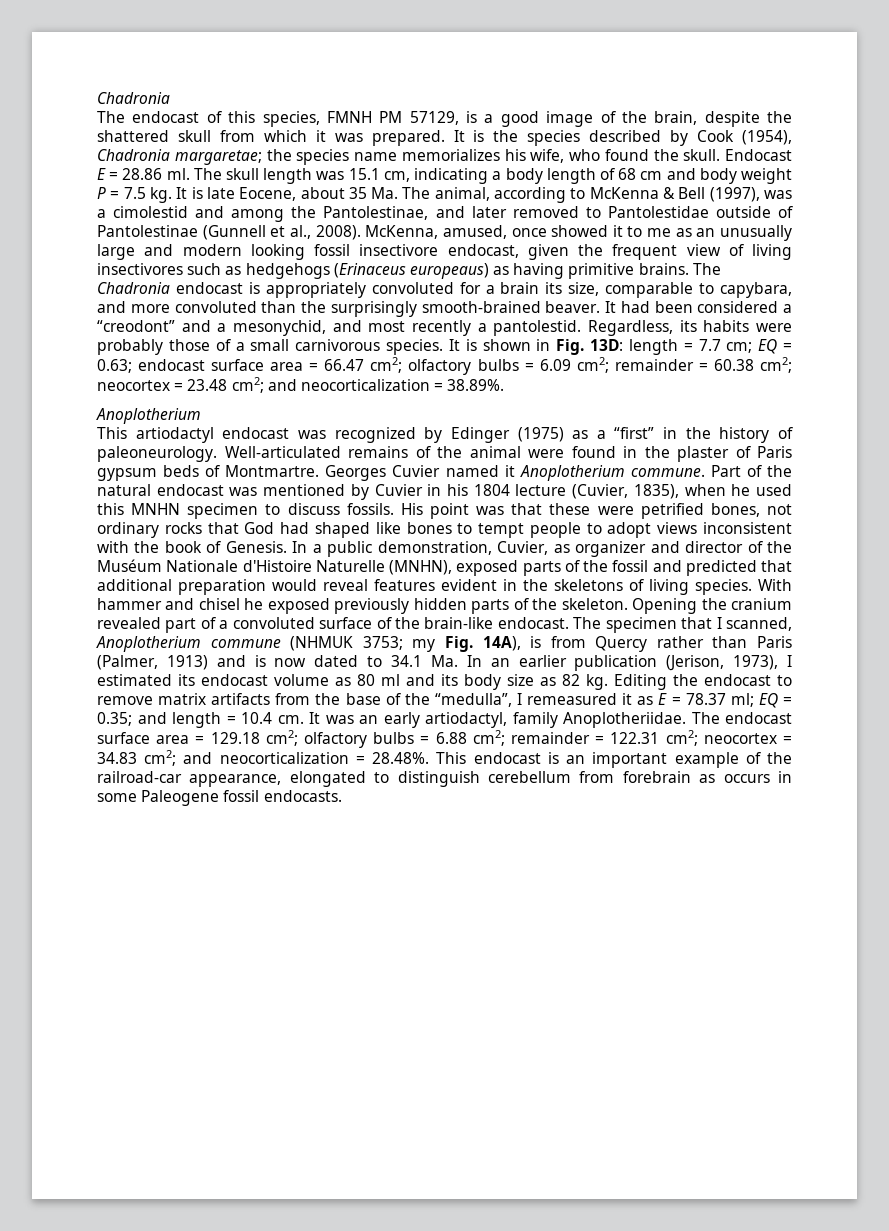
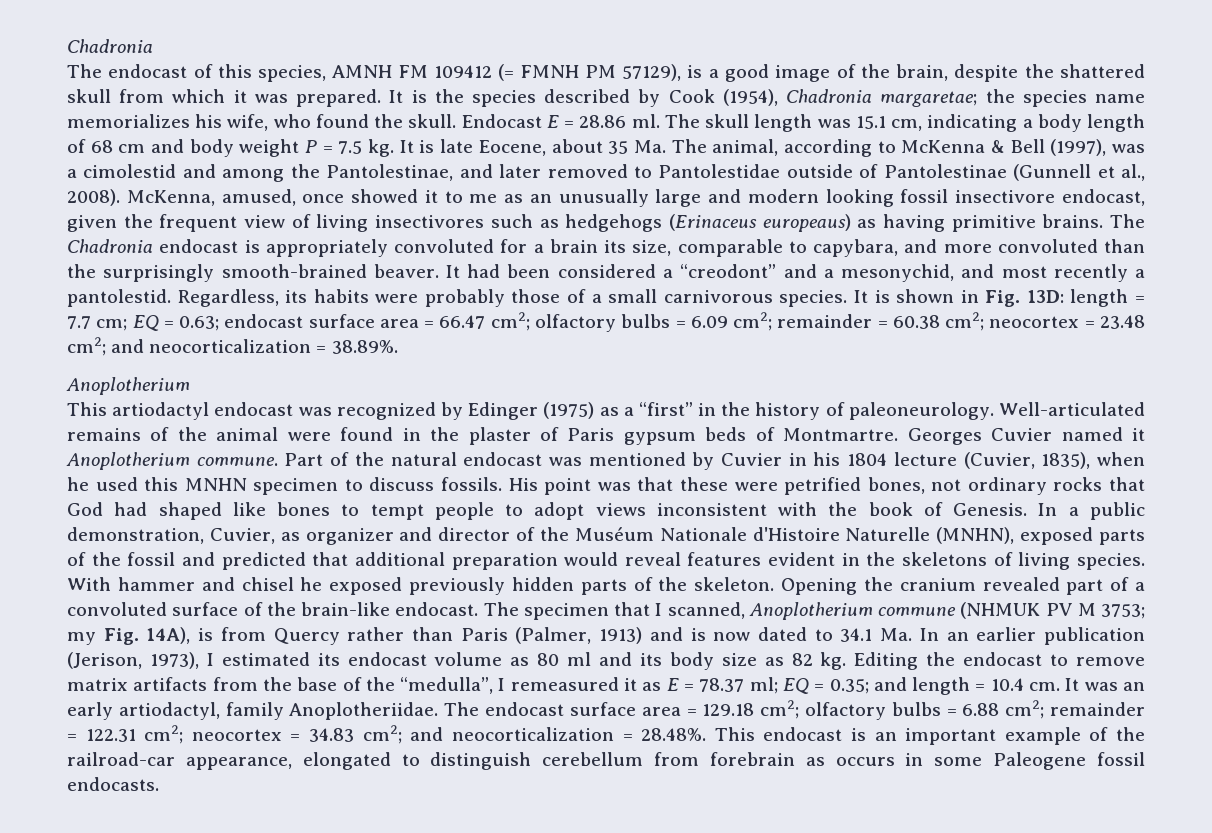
(320, 119) none -> [332,64,515,81] AMNH FM 109412 (=
[409,111,459,125] 57129, -> [622,64,682,81] 57129),
(354, 643) none -> [1045,603,1096,616] PV M

